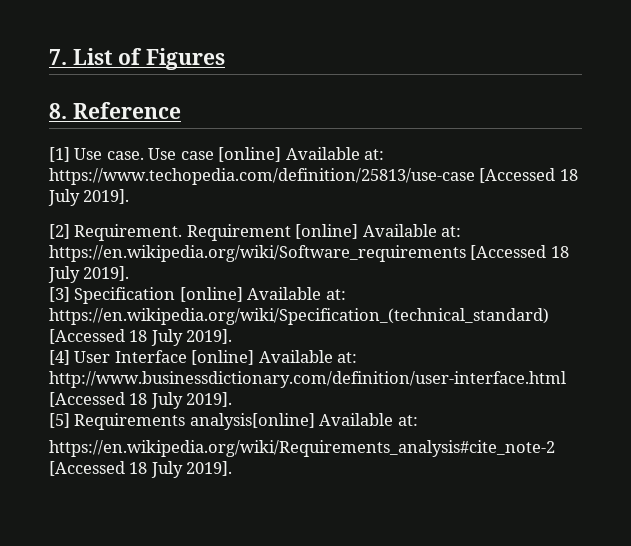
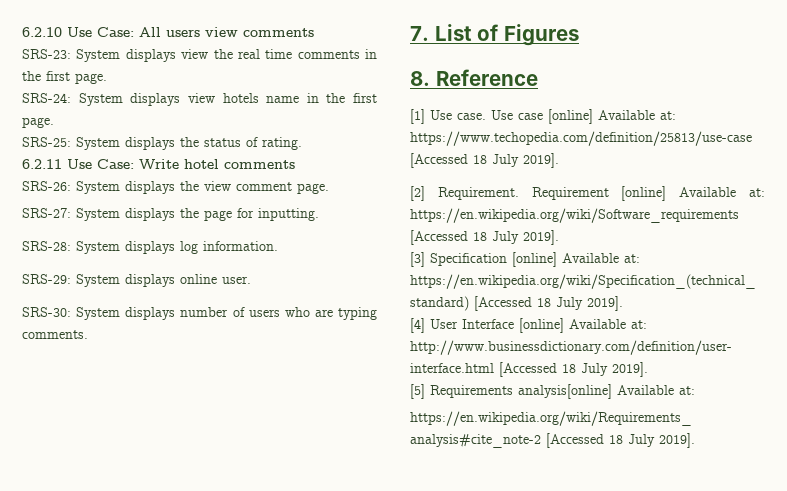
(49, 57) none -> [22,27,314,37] [22,49,377,62] [22,71,107,84] [22,93,377,106] [22,117,54,128] [22,137,302,150] [22,159,295,169] [22,181,329,194] [22,208,319,221] [22,241,278,254] [22,274,251,287] [22,307,377,320] [22,330,88,339] 6.2.10 Use Case: All users view comments // SRS-23: System displays view the real time comments in the first page. // SRS-24: System displays view hotels name in the first page. // SRS-25: System displays the status of rating. // 6.2.11 Use Case: Write hotel comments // SRS-26: System displays the view comment page. // SRS-27: System displays the page for inputting. // SRS-28: System displays log information. // SRS-29: System displays online user. // SRS-30: System displays number of users who are typing comments. //

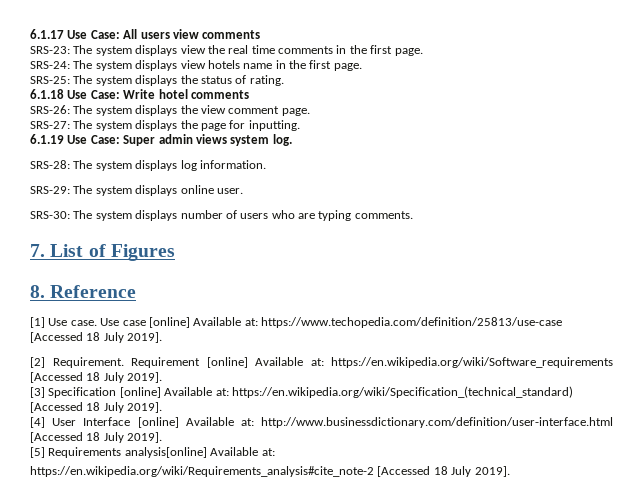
[22,27,62,37] 6.2.10 -> [30,29,64,39] 6.1.17
[76,49,121,62] System -> [73,45,132,56] The system
[78,93,123,106] System -> [73,60,132,71] The system
[76,137,120,150] System -> [73,75,132,86] The system
[22,159,62,169] 6.2.11 -> [30,89,64,99] 6.1.18
[76,181,120,194] System -> [73,105,132,116] The system
[76,208,120,221] System -> [73,120,132,131] The system
(319, 214) none -> [30,134,292,146] // 6.1.19 Use Case: Super admin views system log.
[76,241,120,254] System -> [73,160,132,171] The system
[76,274,120,287] System -> [73,185,132,196] The system
[76,307,121,320] System -> [73,210,132,221] The system

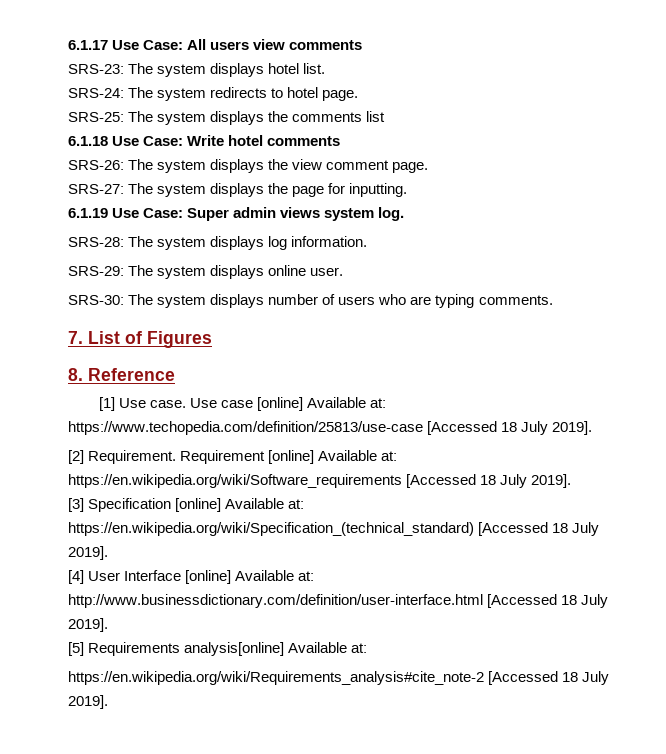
[180,45,423,56] [30,60,332,71] view the real time comments in the first page. // SRS-24: The system displays view hotels name in the first -> [268,63,326,74] [68,87,319,101] hotel list. // SRS-24: The system redirects to hotel
[200,75,284,86] status of rating. -> [292,111,386,122] comments list

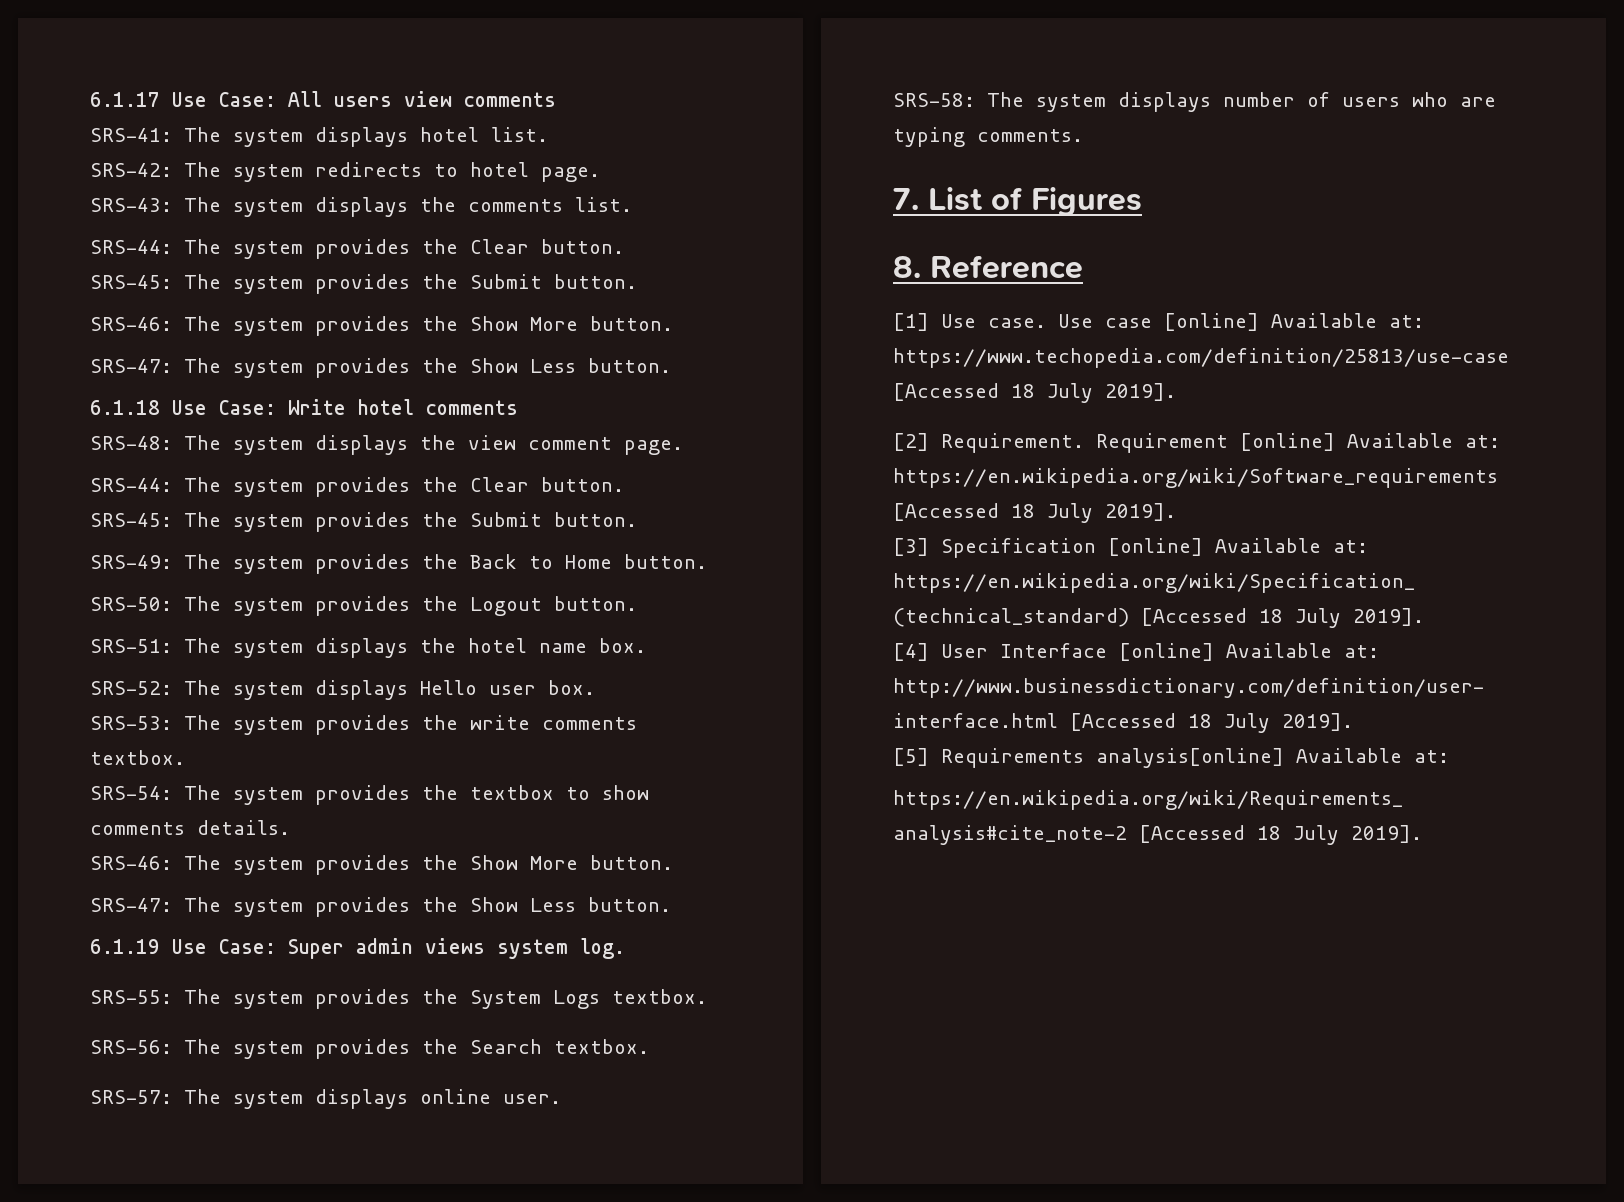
[68,64,124,74] SRS-23: -> [90,128,172,142] SRS-41:
[68,88,124,98] SRS-24: -> [90,163,172,177] SRS-42:
[68,112,124,122] SRS-25: -> [90,198,172,212] SRS-43:
[366,111,386,122] list -> [575,197,632,212] [90,239,624,259] [90,274,637,294] [90,316,673,336] [90,358,671,378] list. // SRS-44: The system provides the Clear button. // SRS-45: The system provides the Submit button. // SRS-46: The system provides the Show More button. // SRS-47: The system provides the Show Less button.
[68,160,124,170] SRS-26: -> [90,436,172,450] SRS-48:
[68,183,408,197] SRS-27: The system displays the page for inputting. -> [90,477,624,497] [90,512,637,532] [90,554,707,574] [90,596,637,616] [90,638,646,658] [90,680,595,700] [90,715,637,735] [90,750,185,765] [90,785,649,805] [90,820,290,835] [90,855,673,875] [90,897,671,917] SRS-44: The system provides the Clear button. // SRS-45: The system provides the Submit button. // SRS-49: The system provides the Back to Home button. // SRS-50: The system provides the Logout button. // SRS-51: The system displays the hotel name box. // SRS-52: The system displays Hello user box. // SRS-53: The system provides the write comments textbox. // SRS-54: The system provides the textbox to show comments details. // SRS-46: The system provides the Show More button. // SRS-47: The system provides the Show Less button.
[68,236,368,250] [68,266,124,276] SRS-28: The system displays log information. // SRS-29: -> [90,989,707,1009] [90,1039,649,1059] [90,1090,172,1104] SRS-55: The system provides the System Logs textbox. // SRS-56: The system provides the Search textbox. // SRS-57:
[68,295,124,305] SRS-30: -> [893,93,975,107] SRS-58:

